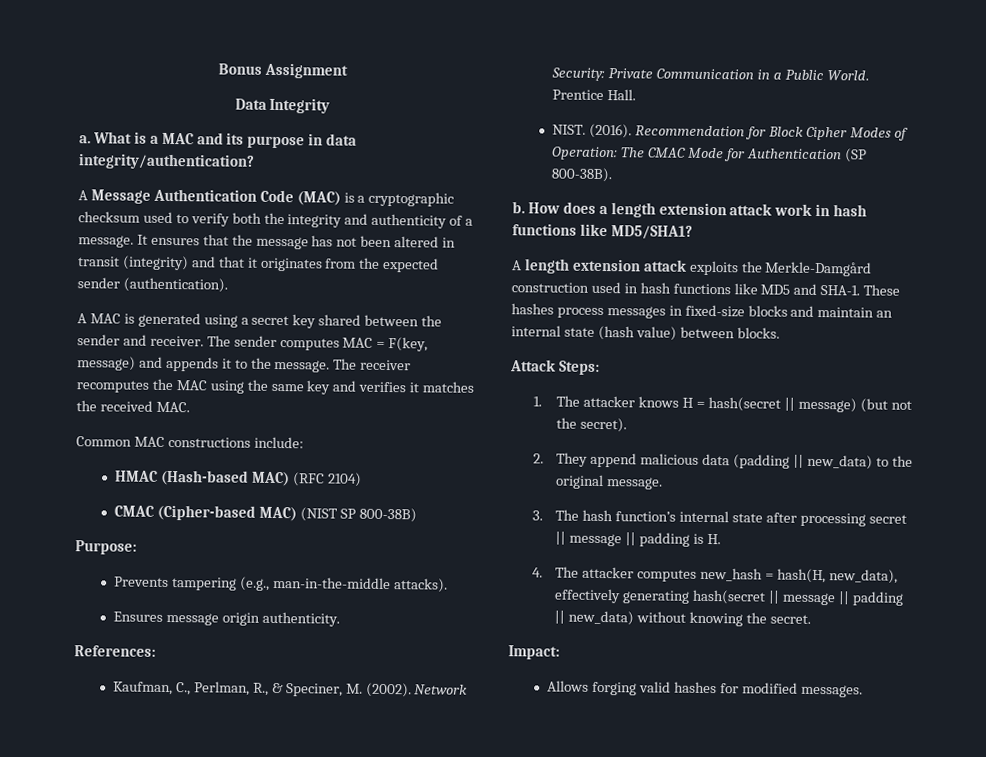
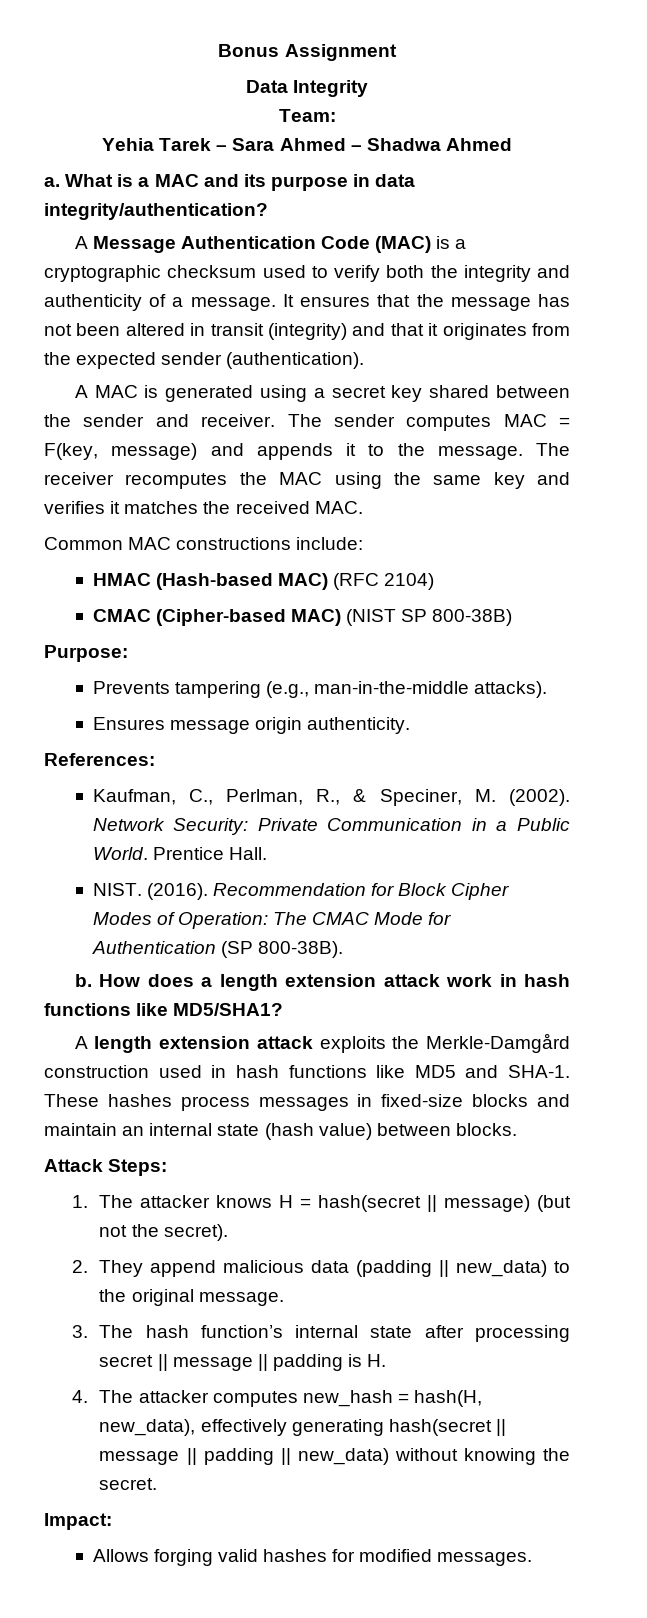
(331, 105) none -> [278,109,336,122] [102,138,512,151] // Team: // Yehia Tarek – Sara Ahmed – Shadwa Ahmed

